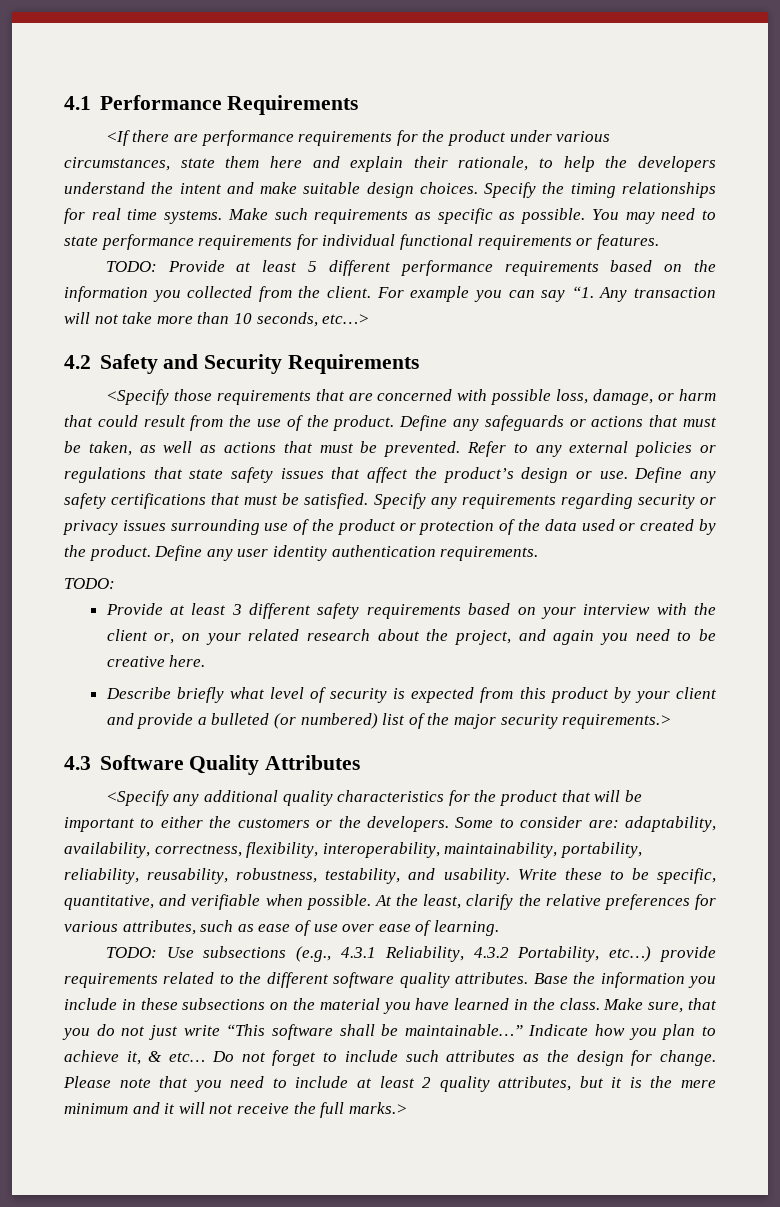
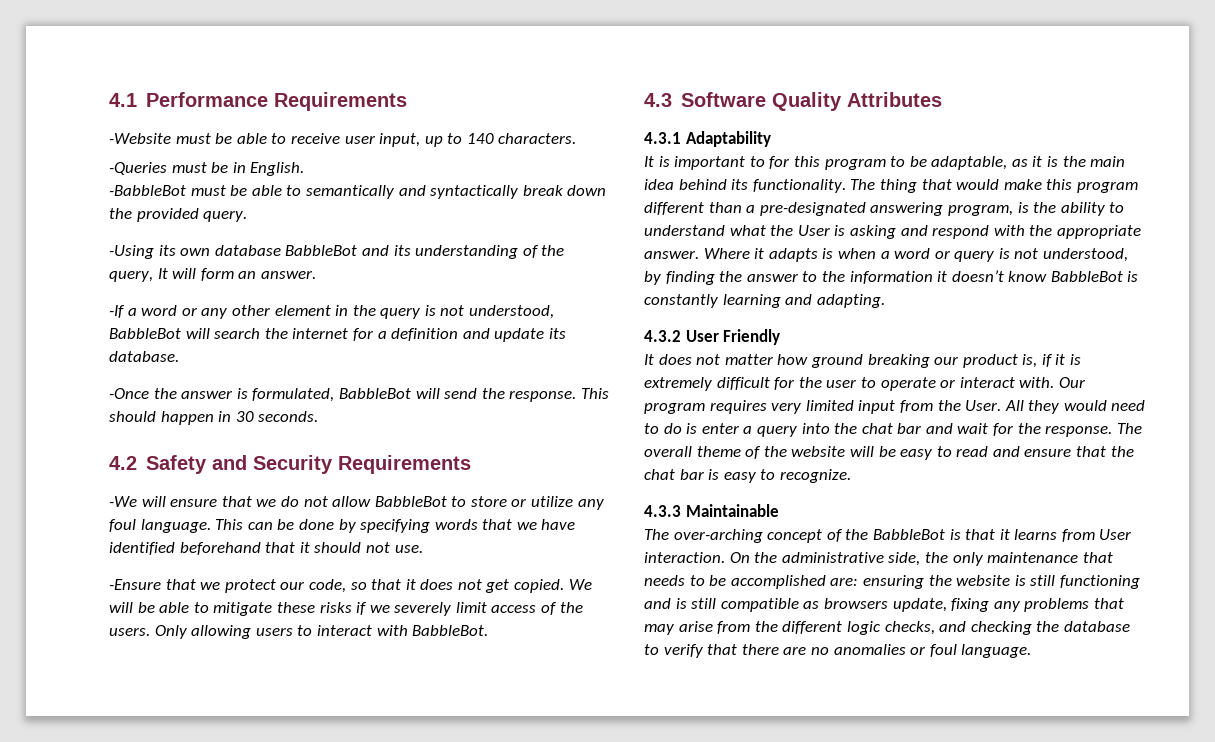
[105,130,611,146] [64,156,716,172] [64,182,716,198] [64,208,716,224] [64,234,659,250] [105,260,717,276] [64,286,716,302] [64,312,370,327] <If there are performance requirements for the product under various circumstances, state them here and explain their rationale, to help the developers understand the intent and make suitable design choices. Specify the timing relationships for real time systems. Make such requirements as specific as possible. You may need to state performance requirements for individual functional requirements or features. // TODO: Provide at least 5 different performance requirements based on the information you collected from the client. For example you can say “1. Any transaction will not take more than 10 seconds, etc…> -> [109,133,577,147] [109,162,305,176] [109,185,607,199] [109,208,248,222] [109,245,565,259] [109,268,316,282] [109,305,555,319] [109,328,566,342] [109,351,179,362] [109,388,609,402] [109,411,319,425] -Website must be able to receive user input, up to 140 characters. // -Queries must be in English. // -BabbleBot must be able to semantically and syntactically break down the provided query. // -Using its own database BabbleBot and its understanding of the query, It will form an answer. // -If a word or any other element in the query is not understood, BabbleBot will search the internet for a definition and update its database. // -Once the answer is formulated, BabbleBot will send the response. This should happen in 30 seconds.
[105,389,716,405] [64,415,717,431] [64,441,716,457] [64,467,716,483] [64,493,716,509] [63,519,716,535] [64,545,539,561] [64,578,115,589] [105,603,716,619] [106,629,717,645] [106,655,206,667] [105,687,717,703] [106,713,672,729] [64,755,361,775] [105,790,642,806] [64,816,716,832] [64,842,642,858] [64,868,717,884] [64,894,716,910] [64,920,499,936] [105,946,716,962] [64,972,716,988] [64,998,717,1014] [62,1024,716,1040] [64,1050,716,1066] [63,1076,716,1092] [64,1102,407,1118] <Specify those requirements that are concerned with possible loss, damage, or harm that could result from the use of the product. Define any safeguards or actions that must be taken, as well as actions that must be prevented. Refer to any external policies or regulations that state safety issues that affect the product’s design or use. Define any safety certifications that must be satisfied. Specify any requirements regarding security or privacy issues surrounding use of the product or protection of the data used or created by the product. Define any user identity authentication requirements. // TODO: // Provide at least 3 different safety requirements based on your interview with the client or, on your related research about the project, and again you need to be creative here. // Describe briefly what level of security is expected from this product by your client and provide a bulleted (or numbered) list of the major security requirements.> // 4.3 Software Quality Attributes // <Specify any additional quality characteristics for the product that will be important to either the customers or the developers. Some to consider are: adaptability, availability, correctness, flexibility, interoperability, maintainability, portability, reliability, reusability, robustness, testability, and usability. Write these to be specific, quantitative, and verifiable when possible. At the least, clarify the relative preferences for various attributes, such as ease of use over ease of learning. // TODO: Use subsections (e.g., 4.3.1 Reliability, 4.3.2 Portability, etc…) provide requirements related to the different software quality attributes. Base the information you include in these subsections on the material you have learned in the class. Make sure, that you do not just write “This software shall be maintainable…” Indicate how you plan to achieve it, & etc… Do not forget to include such attributes as the design for change. Please note that you need to include at least 2 quality attributes, but it is the mere minimum and it will not receive the full marks.> -> [109,496,604,510] [109,519,576,533] [109,542,423,555] [109,579,592,593] [109,602,583,616] [109,625,489,639] [644,92,942,111] [644,131,771,147] [644,156,1126,170] [644,179,1138,193] [644,202,1125,216] [644,225,1141,239] [644,248,1129,262] [644,270,1139,285] [644,294,885,308] [644,329,781,345] [644,354,1082,368] [644,377,1085,391] [644,400,1146,414] [644,423,1142,437] [644,446,1134,460] [644,469,851,483] [644,504,779,517] [644,529,1132,543] [644,552,1113,566] [644,575,1140,589] [644,598,1124,612] [644,621,1130,635] [644,644,1032,658] -We will ensure that we do not allow BabbleBot to store or utilize any foul language. This can be done by specifying words that we have identified beforehand that it should not use. // -Ensure that we protect our code, so that it does not get copied. We will be able to mitigate these risks if we severely limit access of the users. Only allowing users to interact with BabbleBot. // 4.3 Software Quality Attributes // 4.3.1 Adaptability // It is important to for this program to be adaptable, as it is the main idea behind its functionality. The thing that would make this program different than a pre-designated answering program, is the ability to understand what the User is asking and respond with the appropriate answer. Where it adapts is when a word or query is not understood, by finding the answer to the information it doesn’t know BabbleBot is constantly learning and adapting. // 4.3.2 User Friendly // It does not matter how ground breaking our product is, if it is extremely difficult for the user to operate or interact with. Our program requires very limited input from the User. All they would need to do is enter a query into the chat bar and wait for the response. The overall theme of the website will be easy to read and ensure that the chat bar is easy to recognize. // 4.3.3 Maintainable // The over-arching concept of the BabbleBot is that it learns from User interaction. On the administrative side, the only maintenance that needs to be accomplished are: ensuring the website is still functioning and is still compatible as browsers update, fixing any problems that may arise from the different logic checks, and checking the database to verify that there are no anomalies or foul language.

